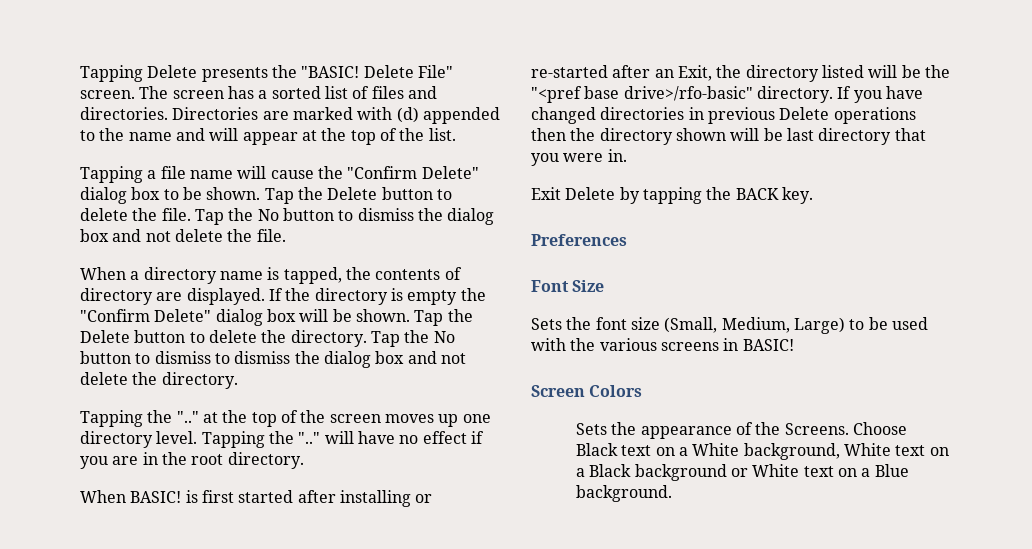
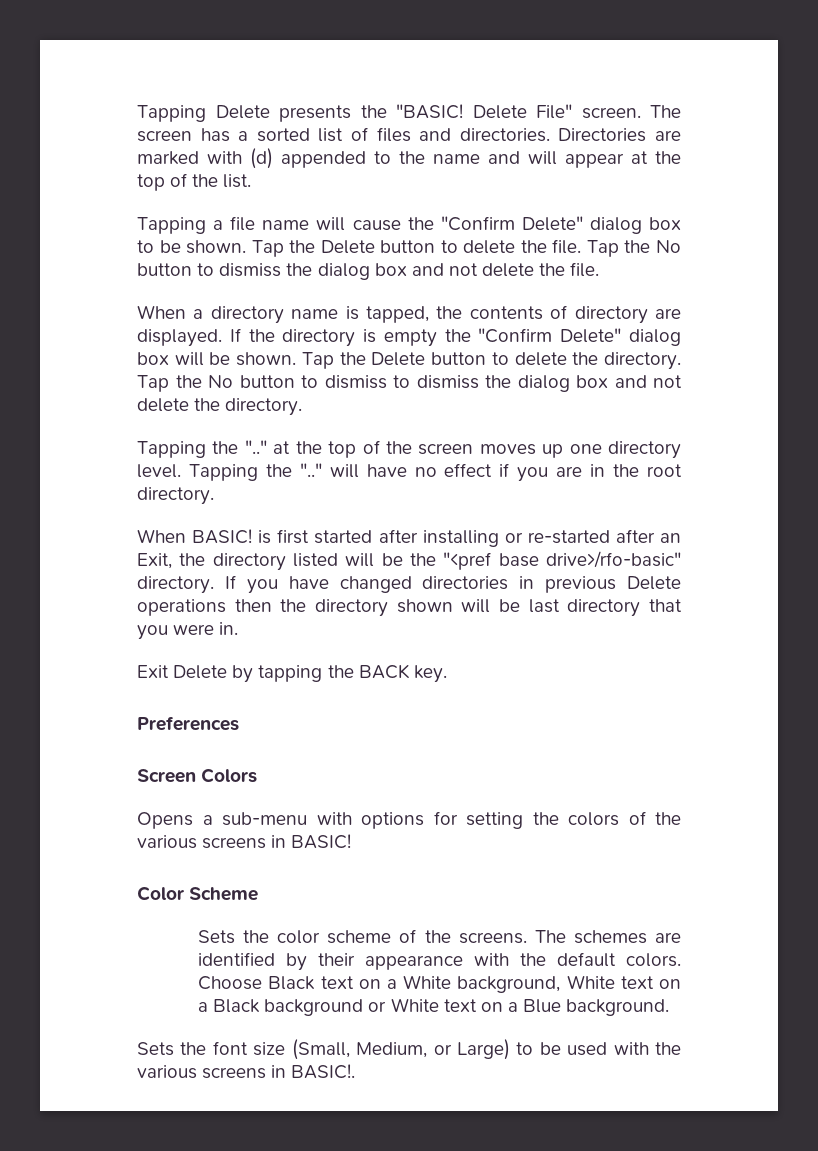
[531,280,605,292] [531,317,928,334] [531,338,566,351] Font Size // Sets the font size (Small, Medium, Large) to be used with -> [137,768,258,783] [137,811,646,829] Screen Colors // Opens a sub-menu with options for setting the colors of
[531,385,643,397] [576,422,849,439] Screen Colors // Sets the appearance of the Screens. -> [137,886,259,901] [198,929,682,944] [198,952,681,971] Color Scheme // Sets the color scheme of the screens. The schemes are identified by their appearance with the default colors.
(673, 493) none -> [137,1039,681,1060] [137,1064,356,1079] // Sets the font size (Small, Medium, or Large) to be used with the various screens in BASIC!.

